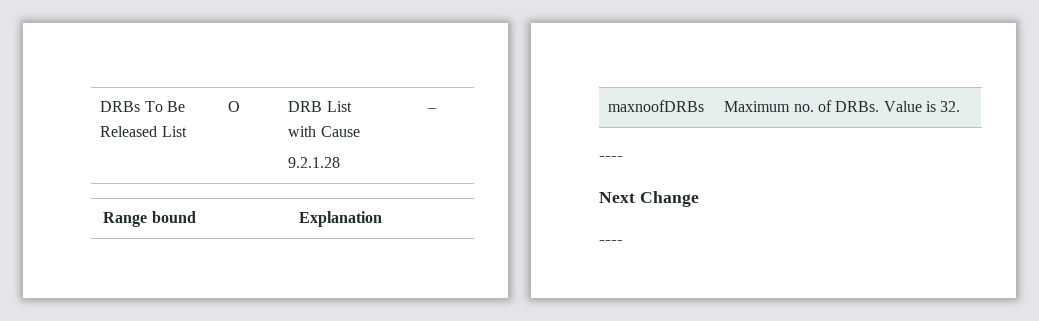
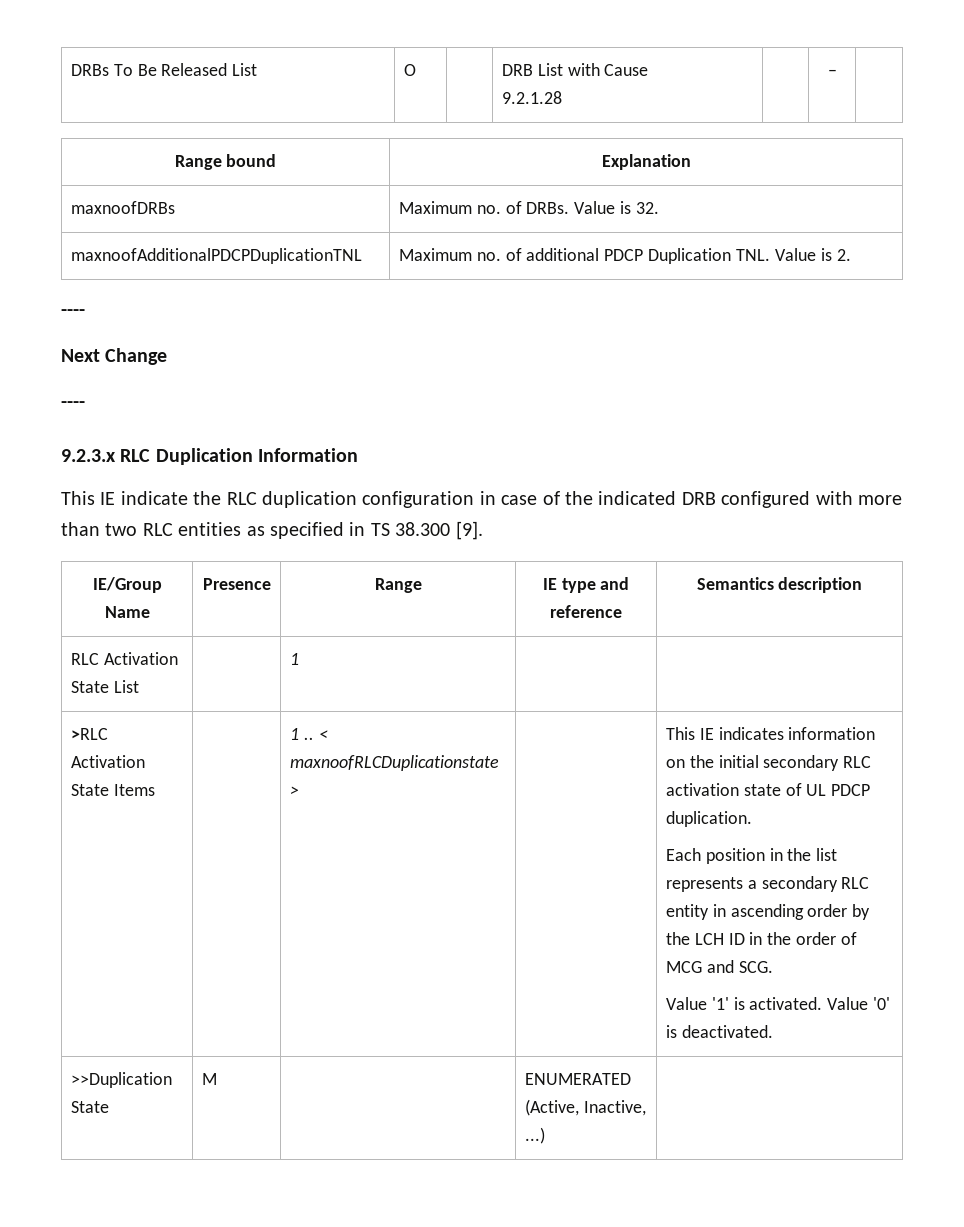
[599,156,623,161] [599,191,699,207] [599,240,623,245] // ---- // Next Change // ---- -> [70,248,362,264] [398,248,851,264] [61,309,85,316] [61,348,168,365] [61,401,85,408] [61,448,359,465] [61,491,902,508] [61,521,483,540] [92,577,162,593] [104,606,150,618] [202,578,271,590] [374,578,422,593] [542,577,630,593] [550,605,622,618] [696,577,863,593] [70,652,178,665] [70,680,139,693] [289,653,299,665] [70,728,108,740] [70,755,145,768] [70,784,155,796] [289,728,328,740] [289,755,499,771] [289,786,299,796] [665,727,876,740] [665,755,872,771] [665,783,871,796] [665,811,752,827] [665,848,838,864] [665,876,870,892] [665,904,871,920] [665,932,858,945] [665,960,773,973] [665,997,891,1010] [665,1025,773,1038] [70,1072,172,1088] [70,1101,109,1113] [201,1073,217,1085] [524,1073,631,1085] [524,1099,646,1116] [524,1127,545,1144] // maxnoofAdditionalPDCPDuplicationTNL | Maximum no. of additional PDCP Duplication TNL. Value is 2. // ---- // Next Change // ---- // 9.2.3.x RLC Duplication Information // This IE indicate the RLC duplication configuration in case of the indicated DRB configured with more than two RLC entities as specified in TS 38.300 [9]. // IE/Group Name | Presence | Range | IE type and reference | Semantics description // RLC Activation State List | | 1 | | // >RLC Activation State Items | | 1 .. < maxnoofRLCDuplicationstate > | | This IE indicates information on the initial secondary RLC activation state of UL PDCP duplication. // Each position in the list represents a secondary RLC entity in ascending order by the LCH ID in the order of MCG and SCG. // Value '1' is activated. Value '0' is deactivated. // >>Duplication State | M | | ENUMERATED (Active, Inactive, ...) |

